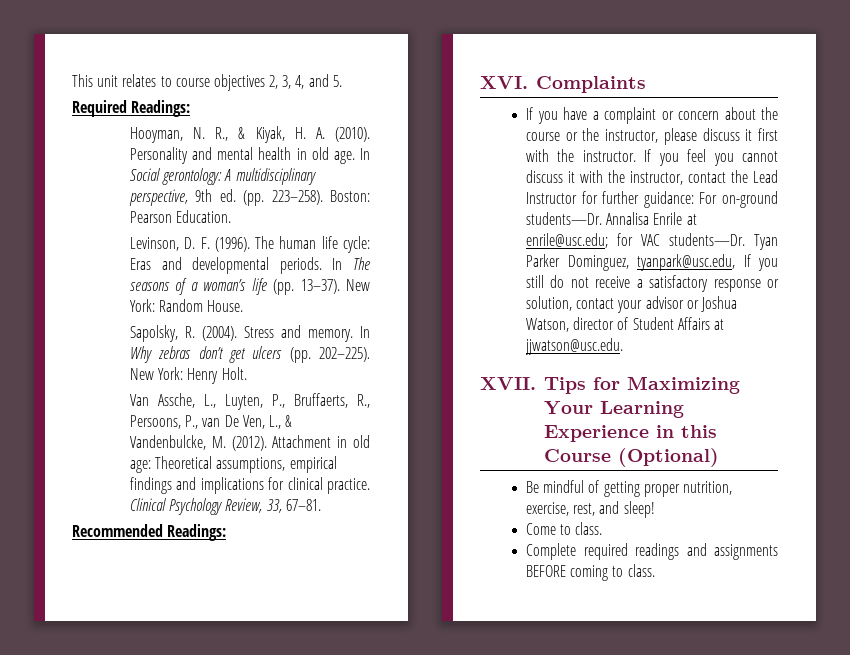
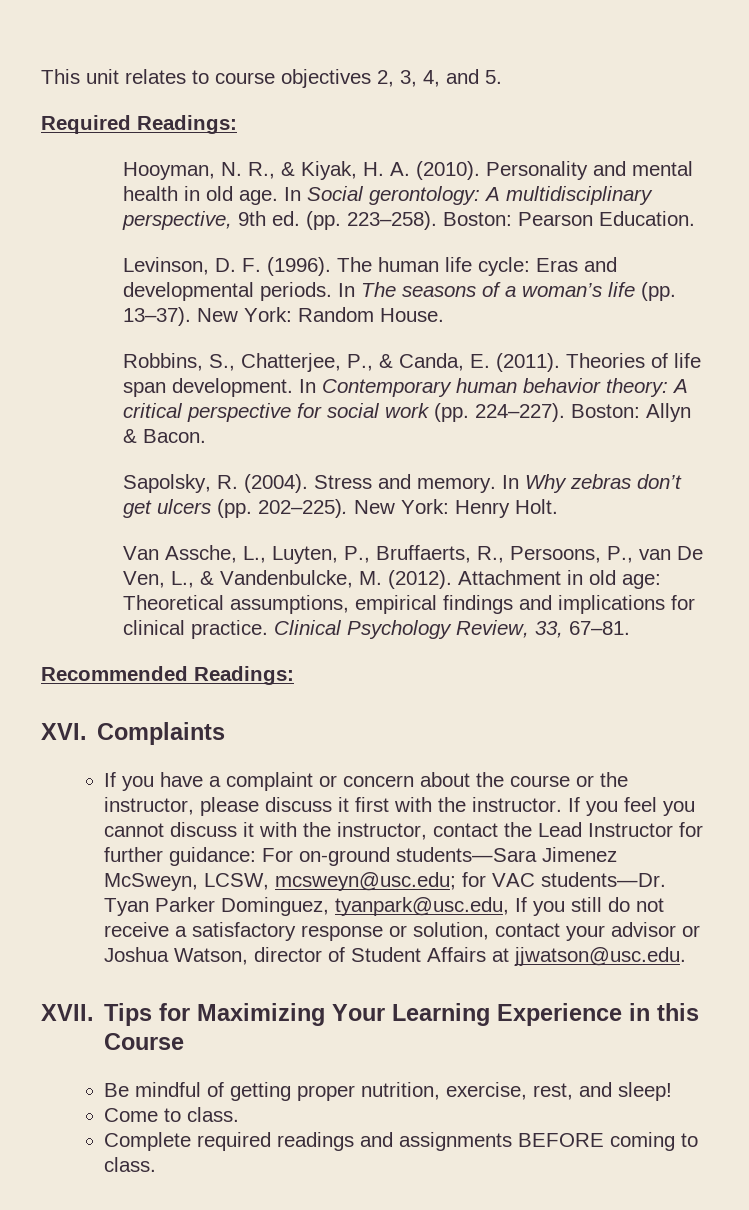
(244, 306) none -> [122,353,701,372] [122,378,688,397] [122,403,691,422] [122,429,206,443] // Robbins, S., Chatterjee, P., & Canda, E. (2011). Theories of life span development. In Contemporary human behavior theory: A critical perspective for social work (pp. 224–227). Boston: Allyn & Bacon.
[526,212,697,225] [526,233,609,248] students—Dr. Annalisa Enrile at enrile@usc.edu; -> [396,847,618,862] [104,872,457,891] students—Sara Jimenez McSweyn, LCSW, mcsweyn@usc.edu;
[617,448,719,467] (Optional) -> (185, 1041) none

